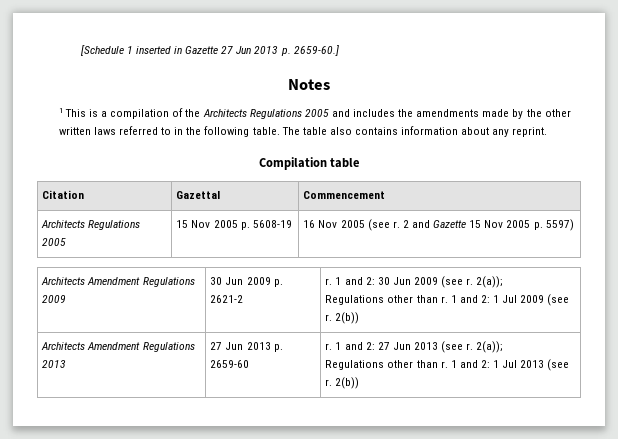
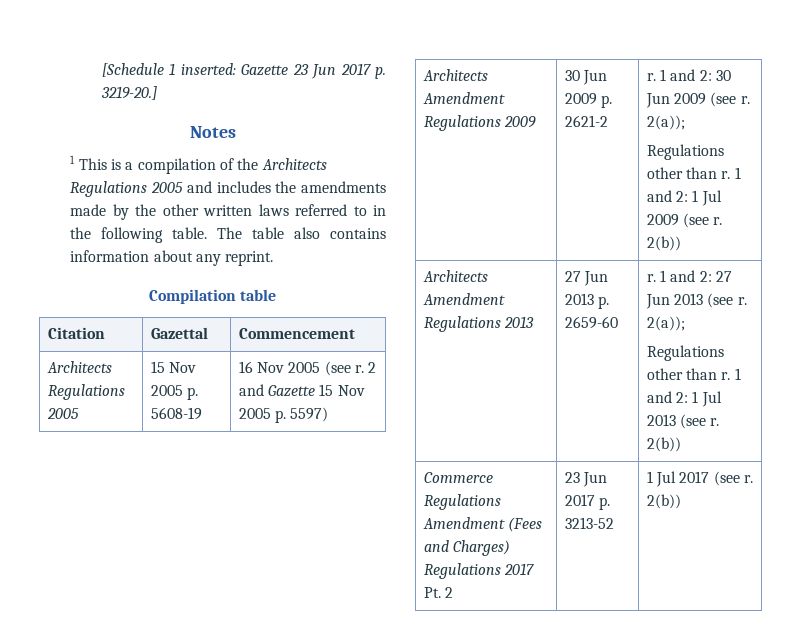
[135,45,339,56] inserted in Gazette 27 Jun 2013 p. 2659-60.] -> [180,63,386,79] [100,86,157,100] inserted: Gazette 23 Jun 2017 p. 3219-20.]
(360, 383) none -> [423,472,493,483] [423,494,501,510] [422,517,543,532] [423,540,511,556] [423,563,535,579] [423,587,454,598] [564,472,608,487] [564,494,611,510] [564,517,614,529] [646,471,754,487] [646,494,681,509] // Commerce Regulations Amendment (Fees and Charges) Regulations 2017 Pt. 2 | 23 Jun 2017 p. 3213-52 | 1 Jul 2017 (see r. 2(b))

